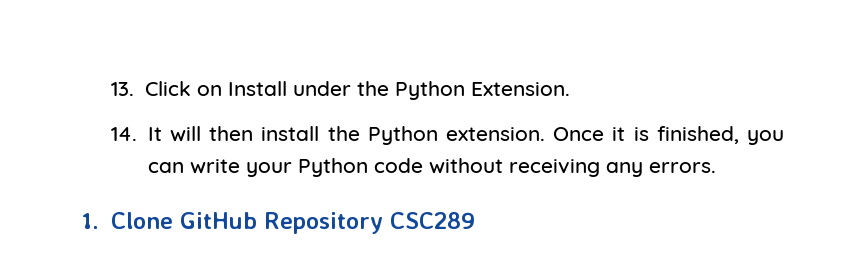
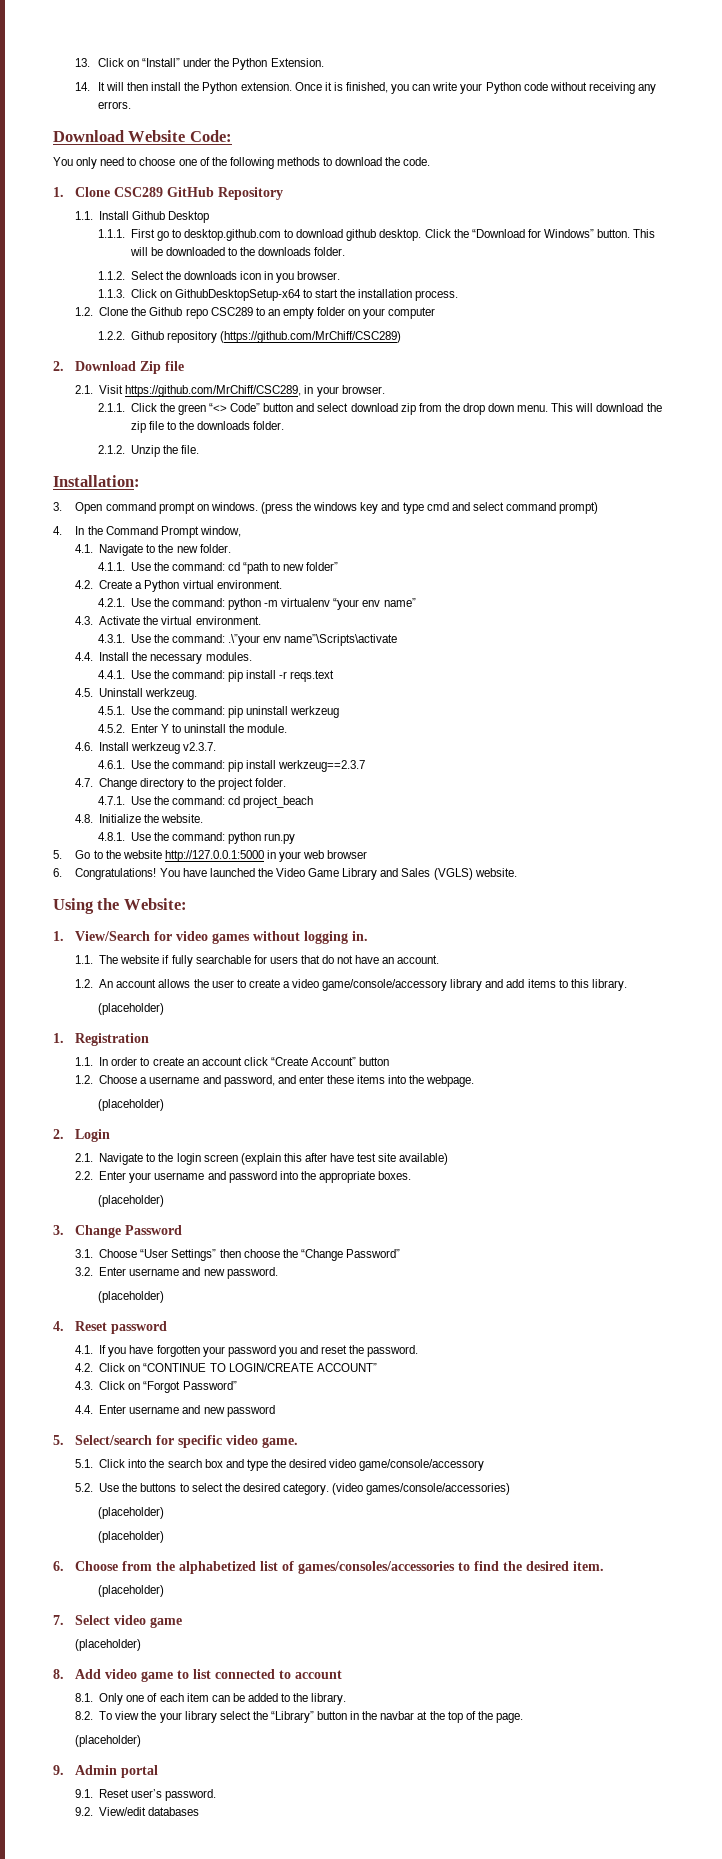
[227,81,287,96] Install -> [142,58,181,67] “Install”
(716, 167) none -> [53,130,232,142] [53,157,431,169] // Download Website Code: // You only need to choose one of the following methods to download the code.
(174, 220) none -> [114,187,164,197] CSC289
[390,212,476,229] CSC289 -> [75,211,210,223] [97,229,656,241] [129,247,346,256] [97,271,341,283] [97,289,459,301] [75,307,436,319] [97,331,401,343] [53,361,185,374] [75,385,385,397] [97,403,662,415] [130,421,285,433] [97,445,199,457] [53,475,140,487] [53,502,599,514] [53,526,241,538] [75,544,231,556] [97,562,339,574] [75,580,282,592] [97,598,416,610] [75,616,261,625] [97,634,398,646] [75,652,252,664] [97,670,335,682] [75,688,198,700] [97,706,340,718] [97,724,288,733] [75,742,217,754] [97,760,366,772] [75,778,286,790] [97,796,314,808] [75,814,204,823] [97,832,296,844] [53,850,368,862] [53,868,517,880] [53,898,187,914] [53,931,369,944] [75,955,440,967] [75,979,627,991] [97,1003,164,1015] [53,1033,150,1046] [75,1057,390,1066] [75,1075,475,1087] [97,1099,164,1111] [53,1129,111,1142] [75,1153,449,1165] [75,1171,412,1183] [97,1195,164,1207] [53,1225,183,1238] [75,1249,400,1261] [75,1267,278,1279] [97,1291,164,1303] [53,1321,168,1334] [75,1345,419,1357] [75,1363,377,1372] [75,1381,237,1393] [75,1405,275,1417] [53,1435,299,1448] [75,1459,485,1471] [75,1483,511,1495] [97,1507,164,1519] [97,1531,164,1543] [53,1561,605,1574] [97,1585,164,1597] [53,1615,183,1628] [75,1639,142,1651] [53,1669,343,1682] [75,1693,347,1705] [75,1711,524,1723] [75,1735,142,1747] [53,1765,159,1778] [75,1789,217,1801] [75,1807,200,1816] // 1.1. Install Github Desktop // 1.1.1. First go to desktop.github.com to download github desktop. Click the “Download for Windows” button. This will be downloaded to the downloads folder. // 1.1.2. Select the downloads icon in you browser. // 1.1.3. Click on GithubDesktopSetup-x64 to start the installation process. // 1.2. Clone the Github repo CSC289 to an empty folder on your computer // 1.2.2. Github repository (https://github.com/MrChiff/CSC289) // 2. Download Zip file // 2.1. Visit https://github.com/MrChiff/CSC289, in your browser. // 2.1.1. Click the green “<> Code” button and select download zip from the drop down menu. This will download the zip file to the downloads folder. // 2.1.2. Unzip the file. // Installation: // 3. Open command prompt on windows. (press the windows key and type cmd and select command prompt) // 4. In the Command Prompt window, // 4.1. Navigate to the new folder. // 4.1.1. Use the command: cd “path to new folder” // 4.2. Create a Python virtual environment. // 4.2.1. Use the command: python -m virtualenv “your env name” // 4.3. Activate the virtual environment. // 4.3.1. Use the command: .\”your env name”\Scripts\activate // 4.4. Install the necessary modules. // 4.4.1. Use the command: pip install -r reqs.text // 4.5. Uninstall werkzeug. // 4.5.1. Use the command: pip uninstall werkzeug // 4.5.2. Enter Y to uninstall the module. // 4.6. Install werkzeug v2.3.7. // 4.6.1. Use the command: pip install werkzeug==2.3.7 // 4.7. Change directory to the project folder. // 4.7.1. Use the command: cd project_beach // 4.8. Initialize the website. // 4.8.1. Use the command: python run.py // 5. Go to the website http://127.0.0.1:5000 in your web browser // 6. Congratulations! You have launched the Video Game Library and Sales (VGLS) website. // Using the Website: // 1. View/Search for video games without logging in. // 1.1. The website if fully searchable for users that do not have an account. // 1.2. An account allows the user to create a video game/console/accessory library and add items to this library. // (placeholder) // 1. Registration // 1.1. In order to create an account click “Create Account” button // 1.2. Choose a username and password, and enter these items into the webpage. // (placeholder) // 2. Login // 2.1. Navigate to the login screen (explain this after have test site available) // 2.2. Enter your username and password into the appropriate boxes. // (placeholder) // 3. Change Password // 3.1. Choose “User Settings” then choose the “Change Password” // 3.2. Enter username and new password. // (placeholder) // 4. Reset password // 4.1. If you have forgotten your password you and reset the password. // 4.2. Click on “CONTINUE TO LOGIN/CREATE ACCOUNT” // 4.3. Click on “Forgot Password” // 4.4. Enter username and new password // 5. Select/search for specific video game. // 5.1. Click into the search box and type the desired video game/console/accessory // 5.2. Use the buttons to select the desired category. (video games/console/accessories) // (placeholder) // (placeholder) // 6. Choose from the alphabetized list of games/consoles/accessories to find the desired item. // (placeholder) // 7. Select video game // (placeholder) // 8. Add video game to list connected to account // 8.1. Only one of each item can be added to the library. // 8.2. To view the your library select the “Library” button in the navbar at the top of the page. // (placeholder) // 9. Admin portal // 9.1. Reset user’s password. // 9.2. View/edit databases

